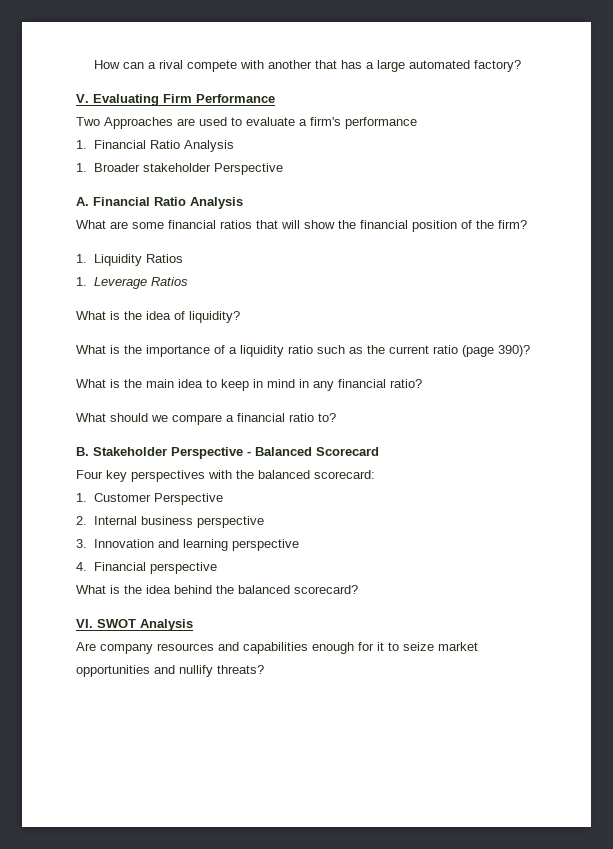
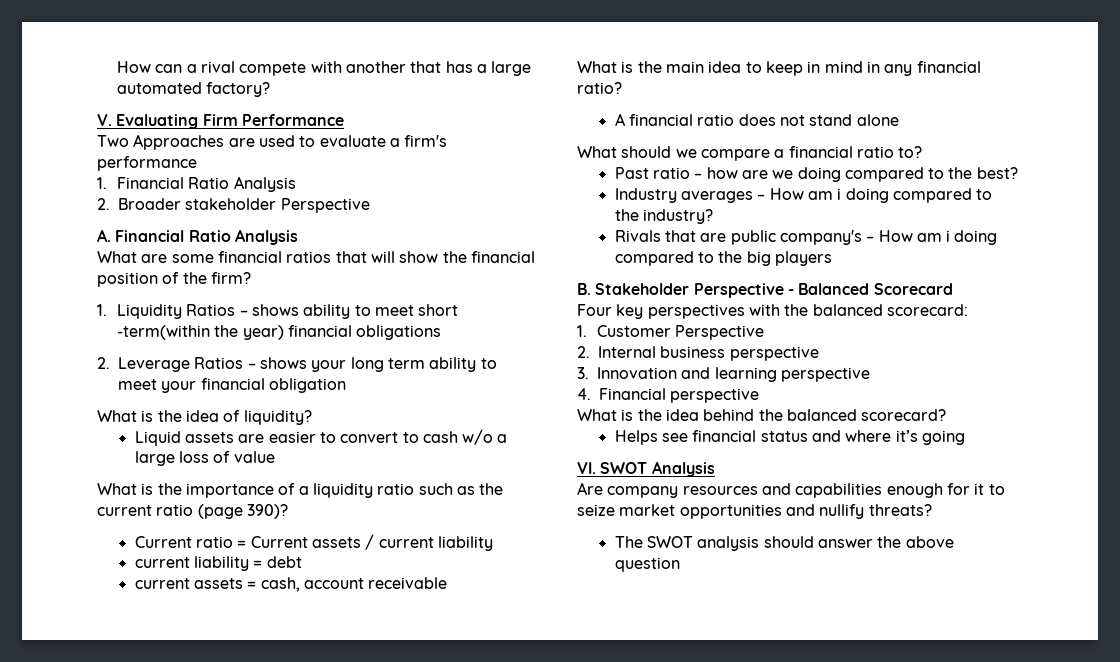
[76,163,87,172] 1. -> [97,198,110,210] 2.
[76,277,188,289] // 1. Leverage Ratios -> [239,304,459,319] [116,325,442,340] [97,357,497,372] [118,378,346,393] – shows ability to meet short -term(within the year) financial obligations // 2. Leverage Ratios – shows your long term ability to meet your financial obligation
(240, 317) none -> [134,429,508,446] [134,451,275,466] // Liquid assets are easier to convert to cash w/o a large loss of value
(530, 351) none -> [134,534,493,551] [134,556,302,571] [134,577,448,592] // Current ratio = Current assets / current liability // current liability = debt // current assets = cash, account receivable
(422, 383) none -> [614,113,899,126] // A financial ratio does not stand alone
(336, 417) none -> [614,167,1018,182] [614,188,993,203] [614,209,713,224] [614,230,998,245] [614,251,832,266] // Past ratio – how are we doing compared to the best? // Industry averages – How am i doing compared to the industry? // Rivals that are public company's – How am i doing compared to the big players
(358, 589) none -> [614,430,965,445] // Helps see financial status and where it’s going
(264, 669) none -> [614,536,954,551] [614,557,680,572] // The SWOT analysis should answer the above question

